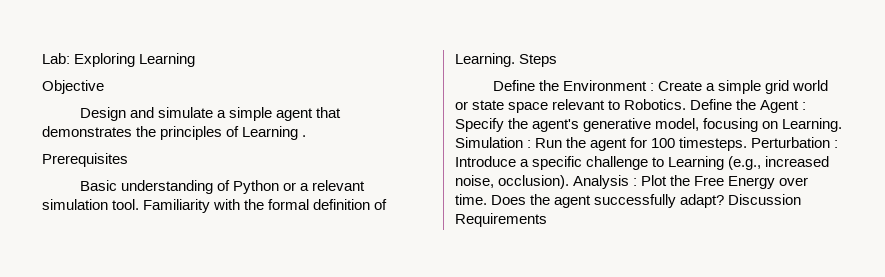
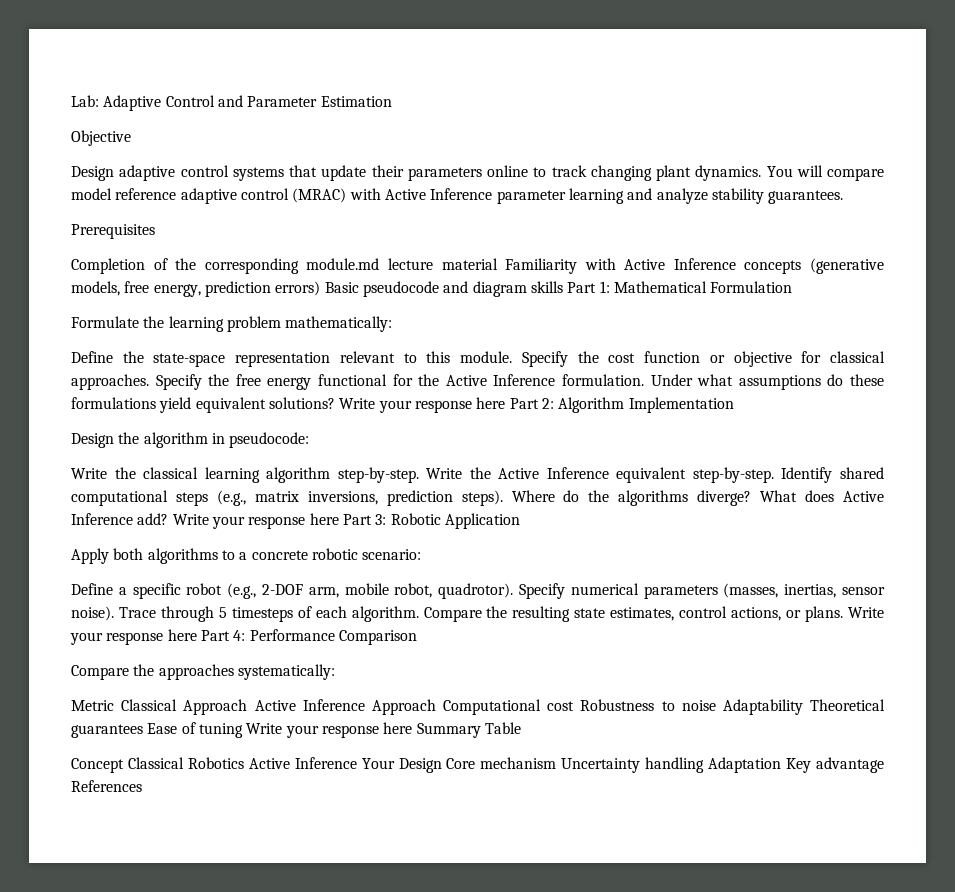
[74,53,196,67] [42,80,104,94] [79,107,341,121] [42,126,307,140] [42,153,128,167] [79,180,365,194] [42,199,388,213] [455,53,558,67] [492,80,829,94] [455,99,807,113] [455,118,843,132] [455,137,839,151] [455,156,830,170] [455,175,809,189] [455,194,802,208] [455,213,547,227] Exploring Learning // Objective // Design and simulate a simple agent that demonstrates the principles of Learning . // Prerequisites // Basic understanding of Python or a relevant simulation tool. Familiarity with the formal definition of Learning. Steps // Define the Environment : Create a simple grid world or state space relevant to Robotics. Define the Agent : Specify the agent's generative model, focusing on Learning. Simulation : Run the agent for 100 timesteps. Perturbation : Introduce a specific challenge to Learning (e.g., increased noise, occlusion). Analysis : Plot the Free Energy over time. Does the agent successfully adapt? Discussion Requirements -> [103,95,392,111] [71,130,131,146] [71,165,884,181] [71,188,844,204] [71,224,155,239] [71,258,885,274] [71,281,793,297] [71,316,393,332] [71,351,886,367] [71,374,885,390] [71,397,734,413] [71,432,310,448] [71,467,885,483] [71,490,885,506] [71,513,520,529] [71,548,422,564] [71,583,885,599] [71,606,885,622] [70,629,417,645] [71,664,335,680] [71,699,885,715] [71,722,521,738] [71,757,884,773] [71,780,142,792] Adaptive Control and Parameter Estimation // Objective // Design adaptive control systems that update their parameters online to track changing plant dynamics. You will compare model reference adaptive control (MRAC) with Active Inference parameter learning and analyze stability guarantees. // Prerequisites // Completion of the corresponding module.md lecture material Familiarity with Active Inference concepts (generative models, free energy, prediction errors) Basic pseudocode and diagram skills Part 1: Mathematical Formulation // Formulate the learning problem mathematically: // Define the state-space representation relevant to this module. Specify the cost function or objective for classical approaches. Specify the free energy functional for the Active Inference formulation. Under what assumptions do these formulations yield equivalent solutions? Write your response here Part 2: Algorithm Implementation // Design the algorithm in pseudocode: // Write the classical learning algorithm step-by-step. Write the Active Inference equivalent step-by-step. Identify shared computational steps (e.g., matrix inversions, prediction steps). Where do the algorithms diverge? What does Active Inference add? Write your response here Part 3: Robotic Application // Apply both algorithms to a concrete robotic scenario: // Define a specific robot (e.g., 2-DOF arm, mobile robot, quadrotor). Specify numerical parameters (masses, inertias, sensor noise). Trace through 5 timesteps of each algorithm. Compare the resulting state estimates, control actions, or plans. Write your response here Part 4: Performance Comparison // Compare the approaches systematically: // Metric Classical Approach Active Inference Approach Computational cost Robustness to noise Adaptability Theoretical guarantees Ease of tuning Write your response here Summary Table // Concept Classical Robotics Active Inference Your Design Core mechanism Uncertainty handling Adaptation Key advantage References

